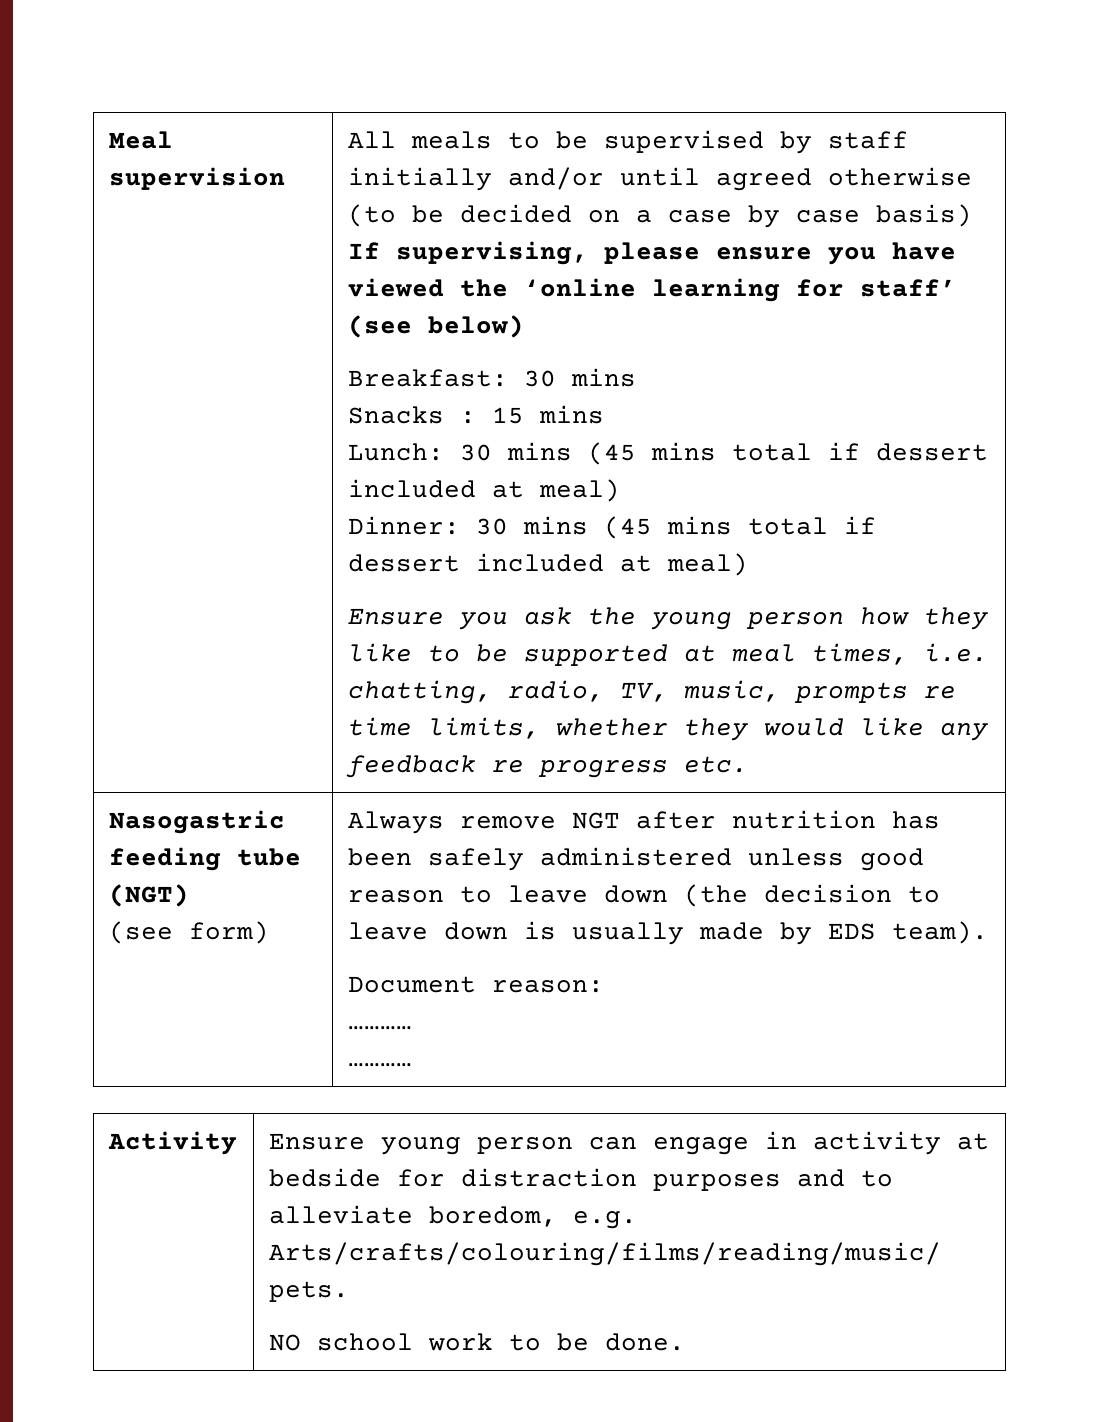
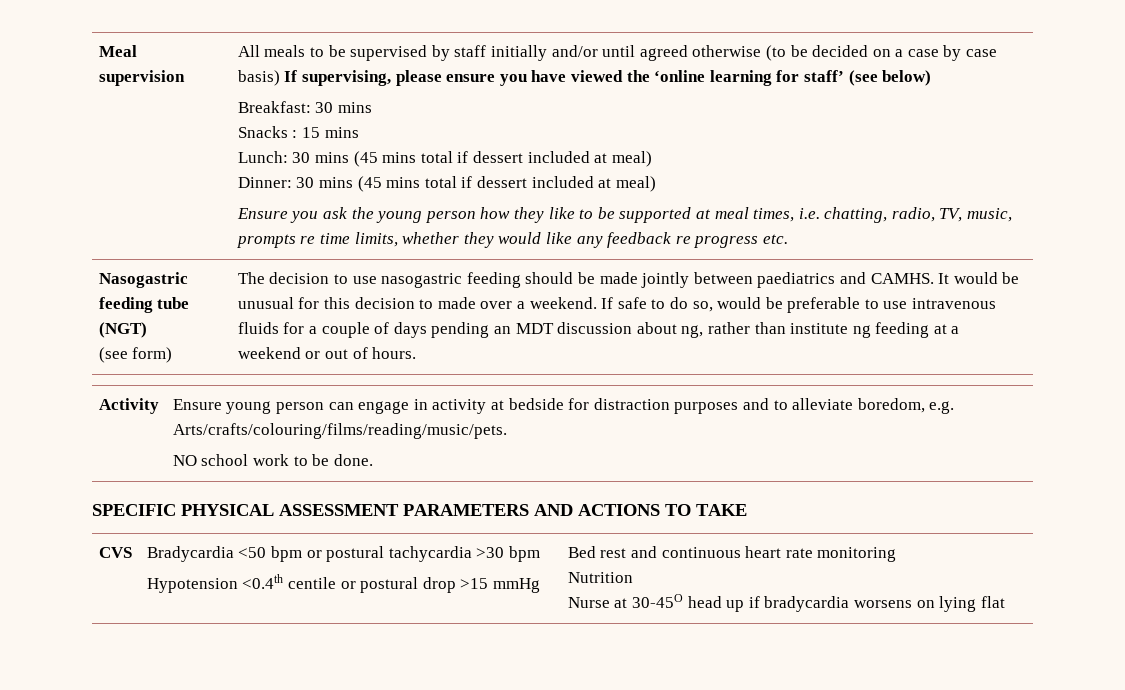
[347,810,940,834] [347,847,924,871] [347,884,940,907] [347,921,988,945] [347,976,604,993] [347,1026,412,1030] [347,1063,412,1067] Always remove NGT after nutrition has been safely administered unless good reason to leave down (the decision to leave down is usually made by EDS team). // Document reason: // ………… // ………… -> [237,272,1020,288] [237,297,997,313] [237,322,960,338] [237,347,417,359] The decision to use nasogastric feeding should be made jointly between paediatrics and CAMHS. It would be unusual for this decision to made over a weekend. If safe to do so, would be preferable to use intravenous fluids for a couple of days pending an MDT discussion about ng, rather than institute ng feeding at a weekend or out of hours.
(685, 1342) none -> [92,504,747,516] [98,547,132,558] [146,546,540,562] [146,574,540,593] [567,546,897,562] [567,572,633,583] [567,594,1005,612] // SPECIFIC PHYSICAL ASSESSMENT PARAMETERS AND ACTIONS TO TAKE // CVS | Bradycardia <50 bpm or postural tachycardia >30 bpm // Hypotension <0.4th centile or postural drop >15 mmHg | Bed rest and continuous heart rate monitoring // Nutrition // Nurse at 30-45O head up if bradycardia worsens on lying flat

